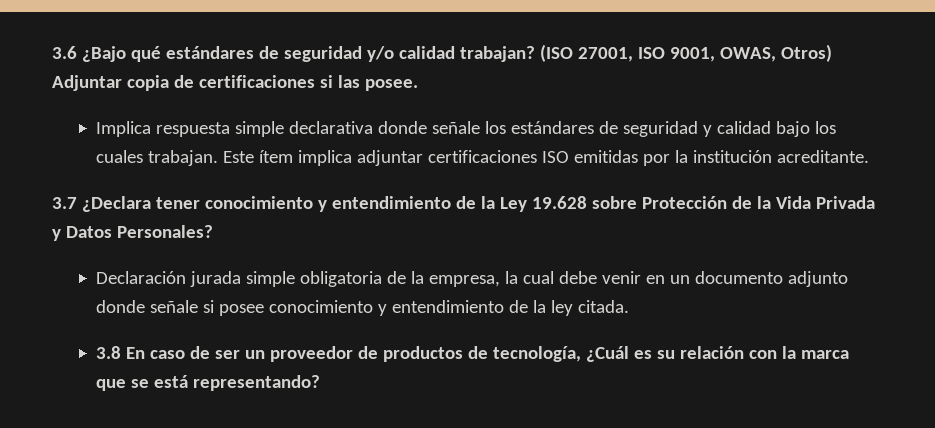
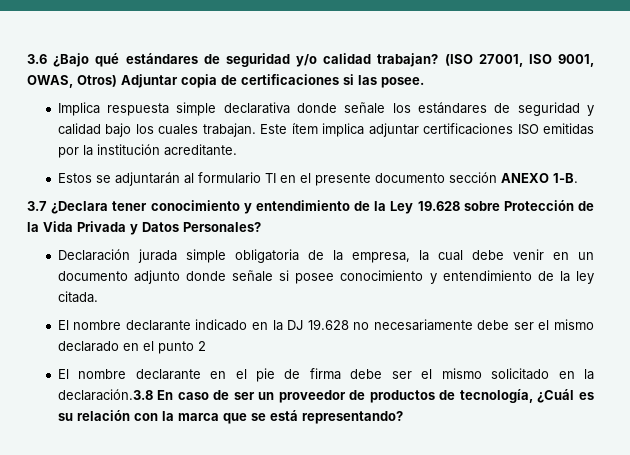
(869, 156) none -> [57,172,578,186] // Estos se adjuntarán al formulario TI en el presente documento sección ANEXO 1-B.
[95,346,121,359] 3.8 -> [57,319,595,331] [57,341,206,354] [57,368,594,382] [57,389,153,401] El nombre declarante indicado en la DJ 19.628 no necesariamente debe ser el mismo declarado en el punto 2 // El nombre declarante en el pie de firma debe ser el mismo solicitado en la declaración.3.8

